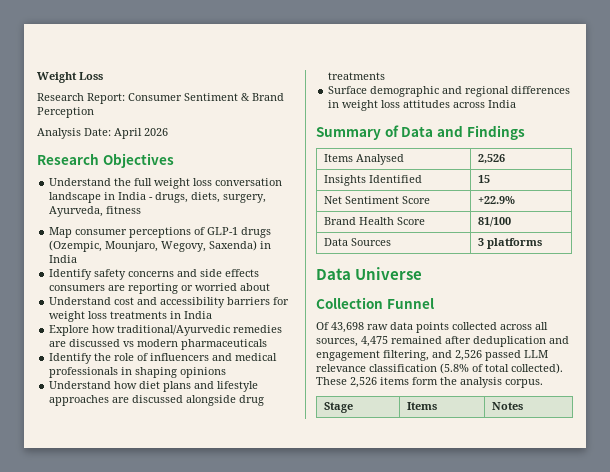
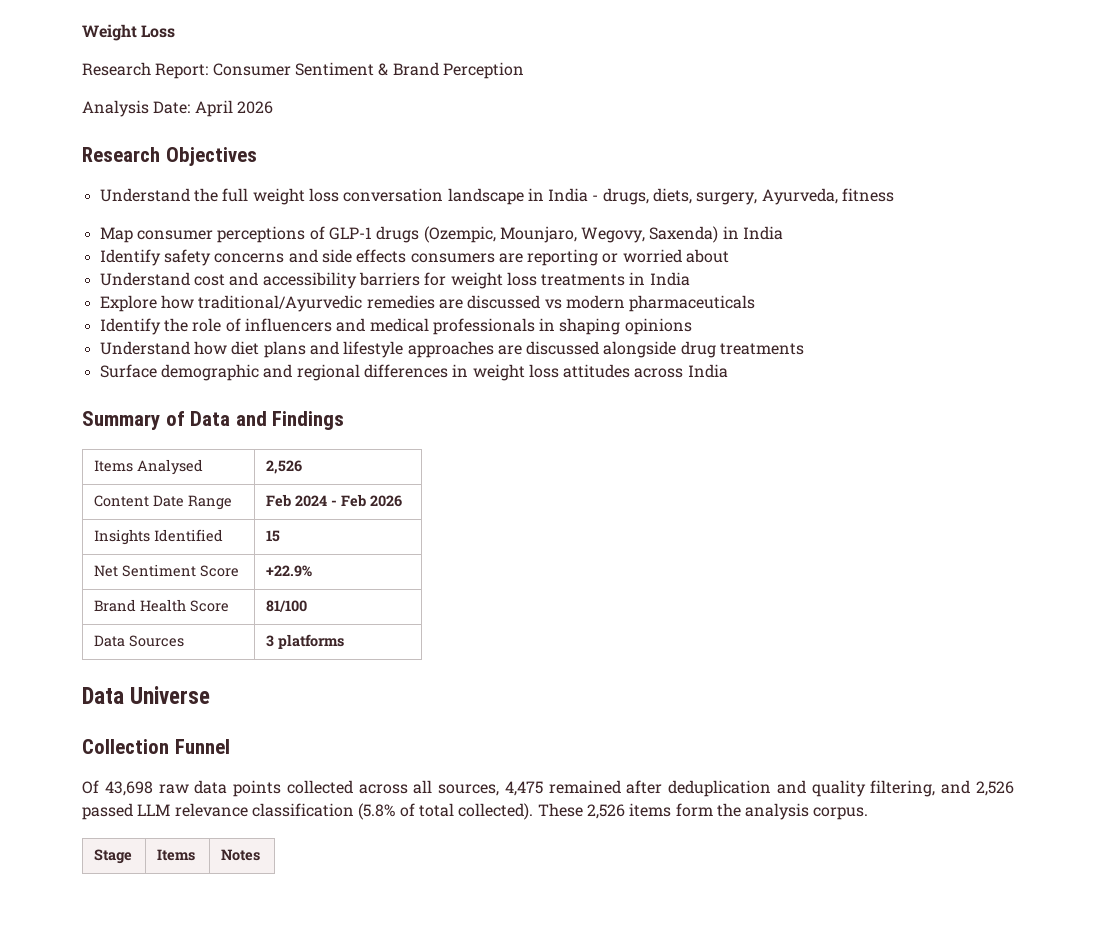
(506, 159) none -> [94,495,233,510] [266,494,403,507] // Content Date Range | Feb 2024 - Feb 2026
[316,350,380,361] engagement -> [811,780,866,797] quality

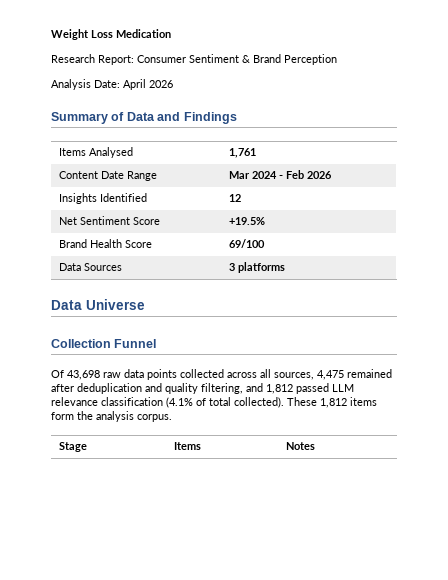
(176, 31) none -> [116,29,171,38] Medication
[82,147,257,166] [99,188,895,205] [99,226,784,243] [99,249,730,266] [99,272,690,289] [99,295,756,312] [99,318,692,335] [99,341,805,358] [99,364,728,381] // Research Objectives // Understand the full weight loss conversation landscape in India - drugs, diets, surgery, Ayurveda, fitness // Map consumer perceptions of GLP-1 drugs (Ozempic, Mounjaro, Wegovy, Saxenda) in India // Identify safety concerns and side effects consumers are reporting or worried about // Understand cost and accessibility barriers for weight loss treatments in India // Explore how traditional/Ayurvedic remedies are discussed vs modern pharmaceuticals // Identify the role of influencers and medical professionals in shaping opinions // Understand how diet plans and lifestyle approaches are discussed alongside drug treatments // Surface demographic and regional differences in weight loss attitudes across India -> (173, 84) none
[266,460,303,474] 2,526 -> [228,148,256,158] 1,761
[266,494,292,507] Feb -> [228,171,250,179] Mar
[266,530,281,542] 15 -> [228,194,241,202] 12
[266,565,313,577] +22.9% -> [228,217,265,225] +19.5%
[266,600,308,612] 81/100 -> [228,239,265,248] 69/100
[975,781,1014,796] 2,526 -> [266,384,293,394] 1,812
[358,803,396,820] (5.8% -> [166,397,193,408] (4.1%
[586,804,625,819] 2,526 -> [320,398,347,408] 1,812

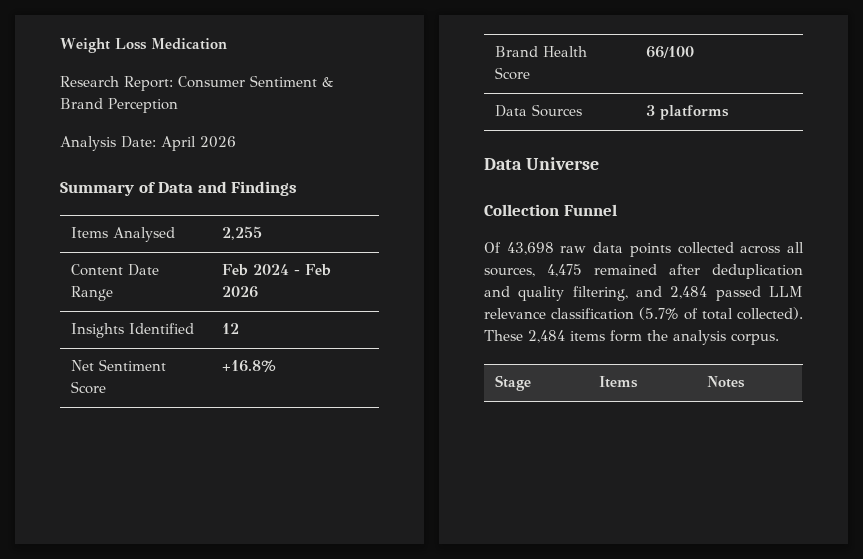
[228,148,256,158] 1,761 -> [222,226,263,240] 2,255
[228,171,250,179] Mar -> [222,264,249,276] Feb
[228,217,265,225] +19.5% -> [222,360,277,372] +16.8%
[228,239,265,248] 69/100 -> [646,46,695,58] 66/100
[266,384,293,394] 1,812 -> [670,286,708,299] 2,484
[166,397,193,408] (4.1% -> [639,307,679,320] (5.7%
[320,398,347,408] 1,812 -> [528,330,565,343] 2,484

